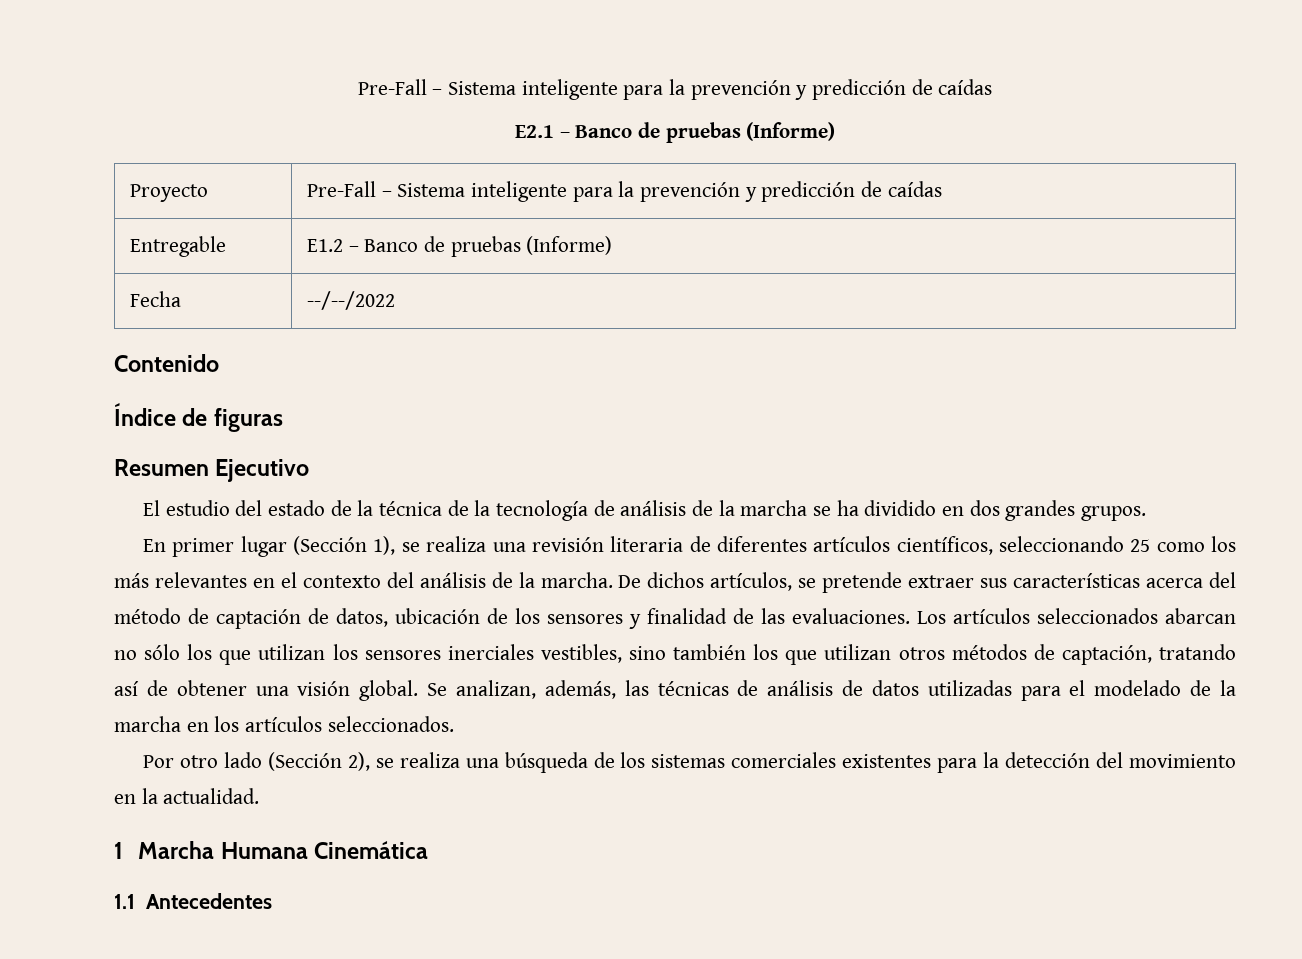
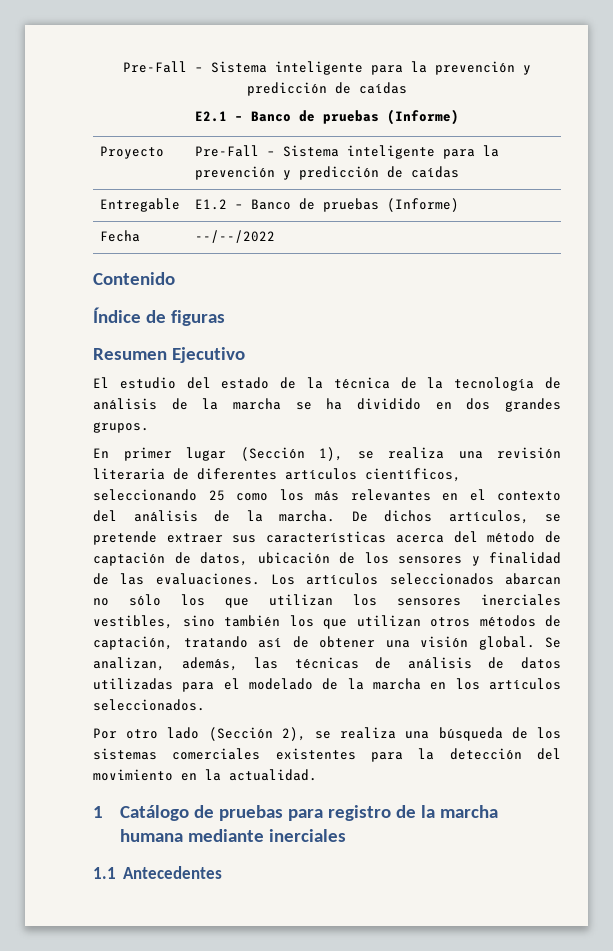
[138,841,429,859] Marcha Humana Cinemática -> [119,805,498,821] [119,829,346,842] Catálogo de pruebas para registro de la marcha humana mediante inerciales

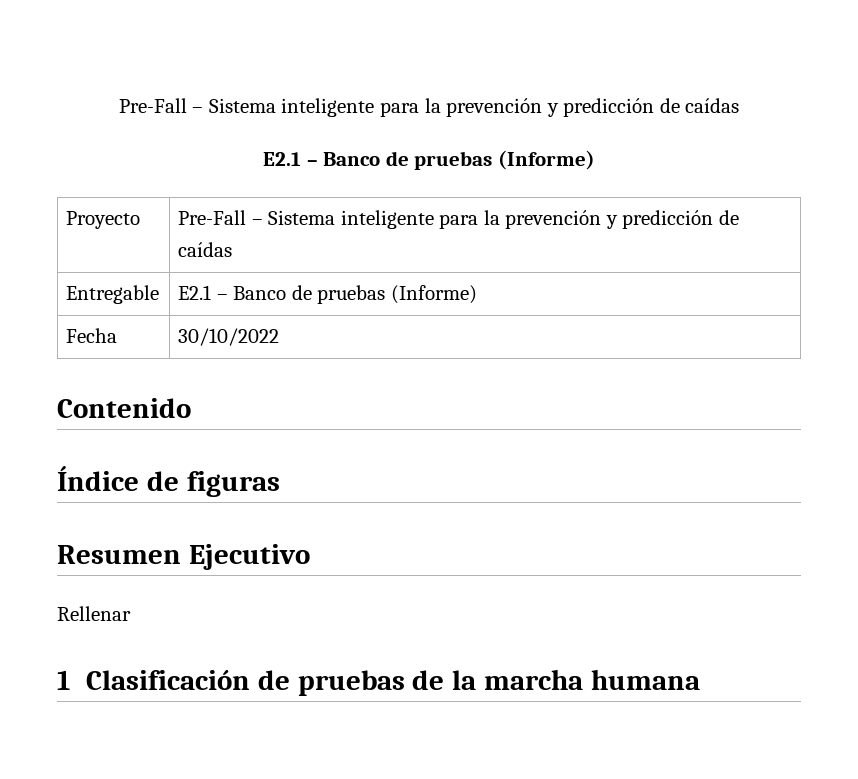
[195,199,228,210] E1.2 -> [178,285,212,300] E2.1
[195,230,276,243] --/--/2022 -> [178,328,280,346] 30/10/2022
[93,377,562,391] [93,398,561,412] [93,422,149,433] [93,447,561,461] [93,468,461,482] [93,489,561,501] [93,510,561,524] [93,531,561,545] [93,552,561,566] [93,573,561,585] [93,594,561,608] [93,615,561,629] [93,636,561,650] [93,657,561,671] [93,678,561,692] [93,699,205,711] [93,727,561,741] [93,748,561,762] [93,769,317,781] [93,805,391,821] El estudio del estado de la técnica de la tecnología de análisis de la marcha se ha dividido en dos grandes grupos. // En primer lugar (Sección 1), se realiza una revisión literaria de diferentes artículos científicos, seleccionando 25 como los más relevantes en el contexto del análisis de la marcha. De dichos artículos, se pretende extraer sus características acerca del método de captación de datos, ubicación de los sensores y finalidad de las evaluaciones. Los artículos seleccionados abarcan no sólo los que utilizan los sensores inerciales vestibles, sino también los que utilizan otros métodos de captación, tratando así de obtener una visión global. Se analizan, además, las técnicas de análisis de datos utilizadas para el modelado de la marcha en los artículos seleccionados. // Por otro lado (Sección 2), se realiza una búsqueda de los sistemas comerciales existentes para la detección del movimiento en la actualidad. // 1 Catálogo de pruebas para registro -> [57,606,131,621] [57,670,405,696] Rellenar // 1 Clasificación de pruebas
[187,829,346,842] [93,866,222,879] mediante inerciales // 1.1 Antecedentes -> (700, 679) none

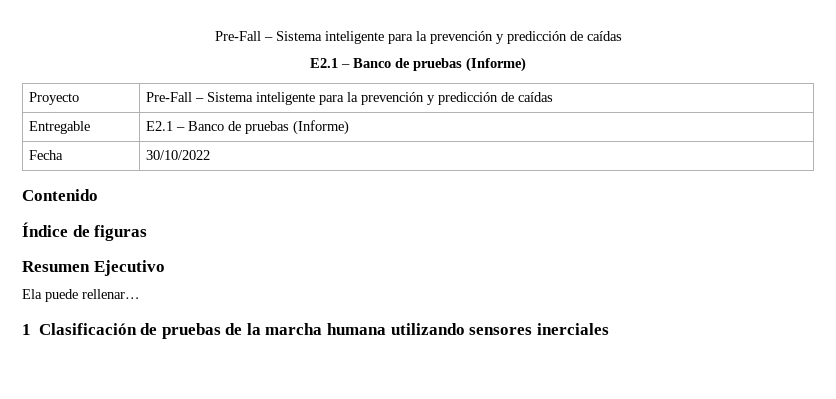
[57,606,131,621] Rellenar -> [22,289,140,302] Ela puede rellenar…
(700, 679) none -> [390,323,609,335] utilizando sensores inerciales

